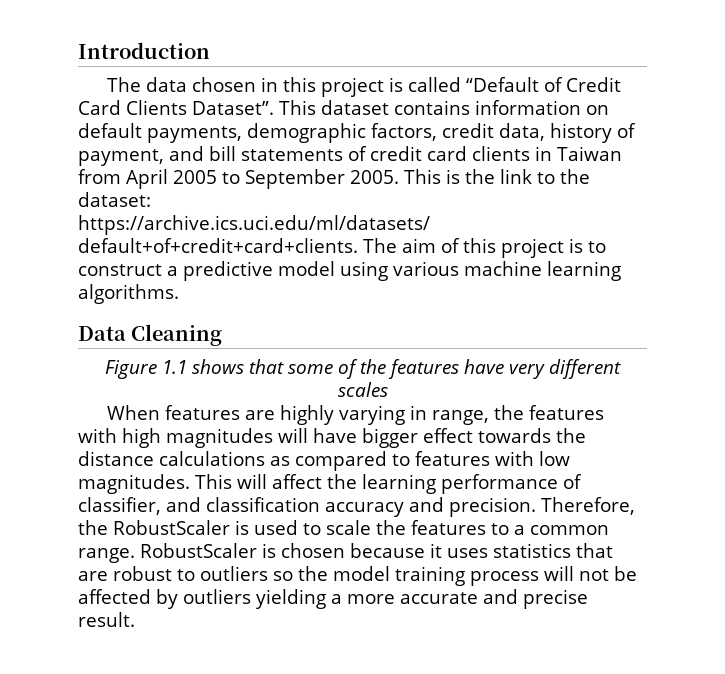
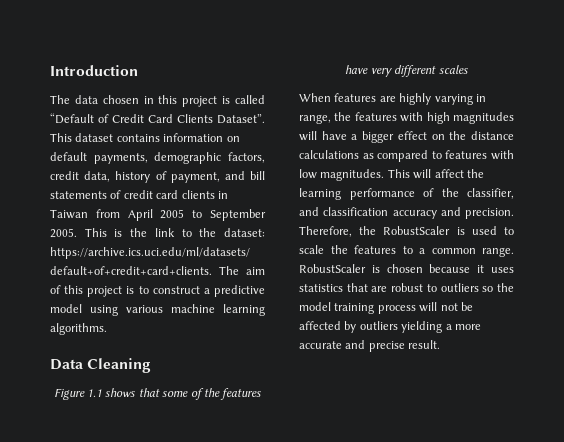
(357, 435) none -> [351,134,358,140] a
[478,428,551,443] towards -> [431,134,445,140] on
(582, 481) none -> [441,188,459,197] the

